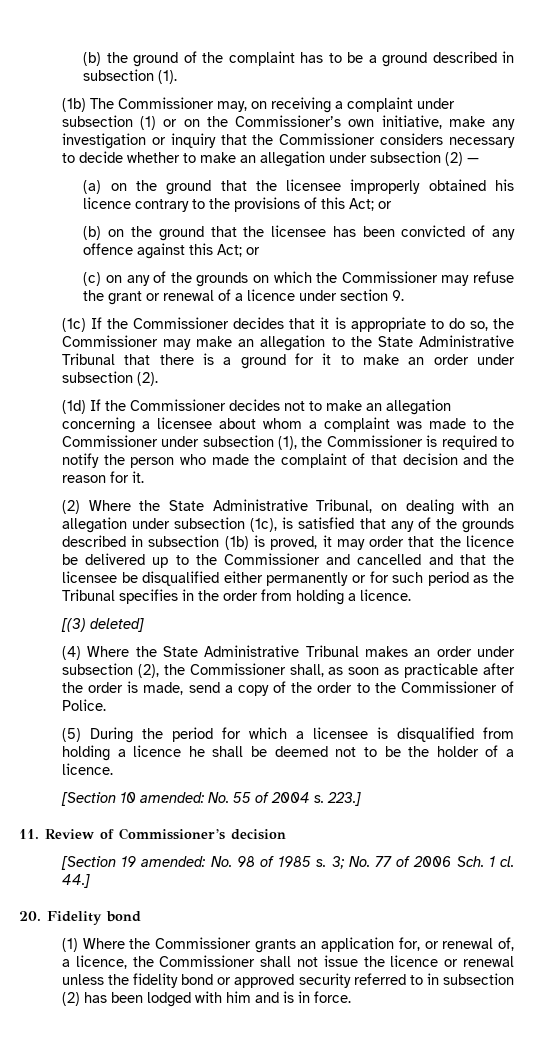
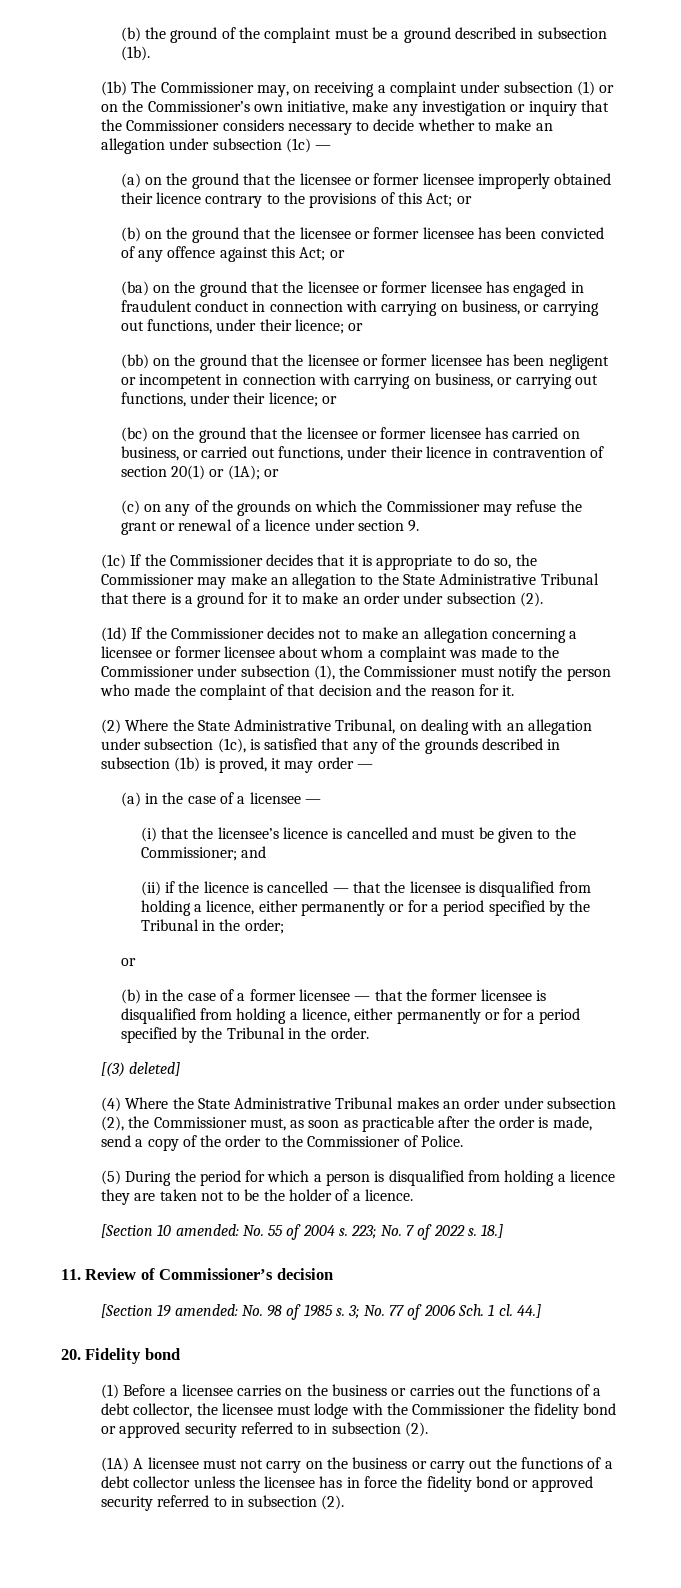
[300,52,342,63] has to -> [334,29,369,39] must
[158,70,178,84] (1). -> [120,46,150,61] (1b).
[444,152,463,166] (2) -> [285,138,311,153] (1c)
(342, 185) none -> [355,173,474,185] or former licensee
[494,179,514,191] his -> [120,192,153,204] their
(327, 231) none -> [355,227,474,239] or former licensee
(261, 251) none -> [120,281,584,297] [120,300,599,316] [120,319,364,334] [120,354,609,370] [120,373,599,389] [120,392,338,407] [120,427,580,443] [120,446,605,461] [120,465,280,480] // (ba) on the ground that the licensee or former licensee has engaged in fraudulent conduct in connection with carrying on business, or carrying out functions, under their licence; or // (bb) on the ground that the licensee or former licensee has been negligent or incompetent in connection with carrying on business, or carrying out functions, under their licence; or // (bc) on the ground that the licensee or former licensee has carried on business, or carried out functions, under their licence in contravention of section 20(1) or (1A); or
(212, 423) none -> [156,646,275,658] or former licensee
[426,435,515,450] is required to -> [460,667,495,677] must
[408,535,515,547] [61,553,514,568] [61,571,515,586] [61,589,411,605] that the licence be delivered up to the Commissioner and cancelled and that the licensee be disqualified either permanently or for such period as the Tribunal specifies in the order from holding a licence. -> [357,764,374,769] [120,792,322,807] [140,827,576,843] [140,846,267,861] [140,881,591,897] [140,900,591,916] [140,919,284,934] [120,958,136,966] [120,989,546,1004] [120,1008,581,1024] [120,1027,369,1043] — // (a) in the case of a licensee — // (i) that the licensee’s licence is cancelled and must be given to the Commissioner; and // (ii) if the licence is cancelled — that the licensee is disqualified from holding a licence, either permanently or for a period specified by the Tribunal in the order; // or // (b) in the case of a former licensee — that the former licensee is disqualified from holding a licence, either permanently or for a period specified by the Tribunal in the order.
[289,664,324,677] shall, -> [249,1118,286,1131] must,
[312,727,368,739] licensee -> [326,1173,371,1186] person
[188,746,328,757] he shall be deemed -> [100,1189,197,1205] they are taken
[326,792,361,806] 223.] -> [351,1224,504,1240] 223; No. 7 of 2022 s. 18.]
[82,937,514,953] [61,955,514,969] [61,974,104,985] Where the Commissioner grants an application for, or renewal of, a licence, the Commissioner shall not issue the licence or renewal unless -> [123,1384,602,1396] [100,1403,506,1419] Before a licensee carries on the business or carries out the functions of a debt collector, the licensee must lodge with the Commissioner
[61,991,351,1007] (2) has been lodged with him and is in force. -> [405,1422,429,1437] [100,1457,613,1473] [100,1476,593,1492] [100,1495,345,1511] (2). // (1A) A licensee must not carry on the business or carry out the functions of a debt collector unless the licensee has in force the fidelity bond or approved security referred to in subsection (2).

